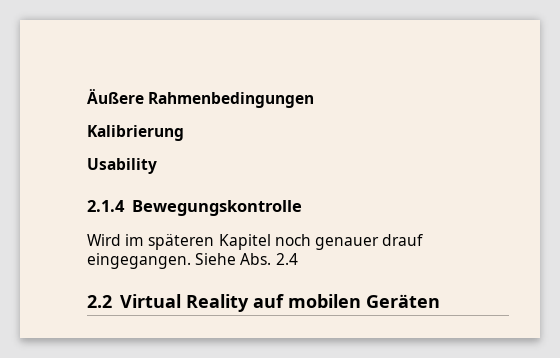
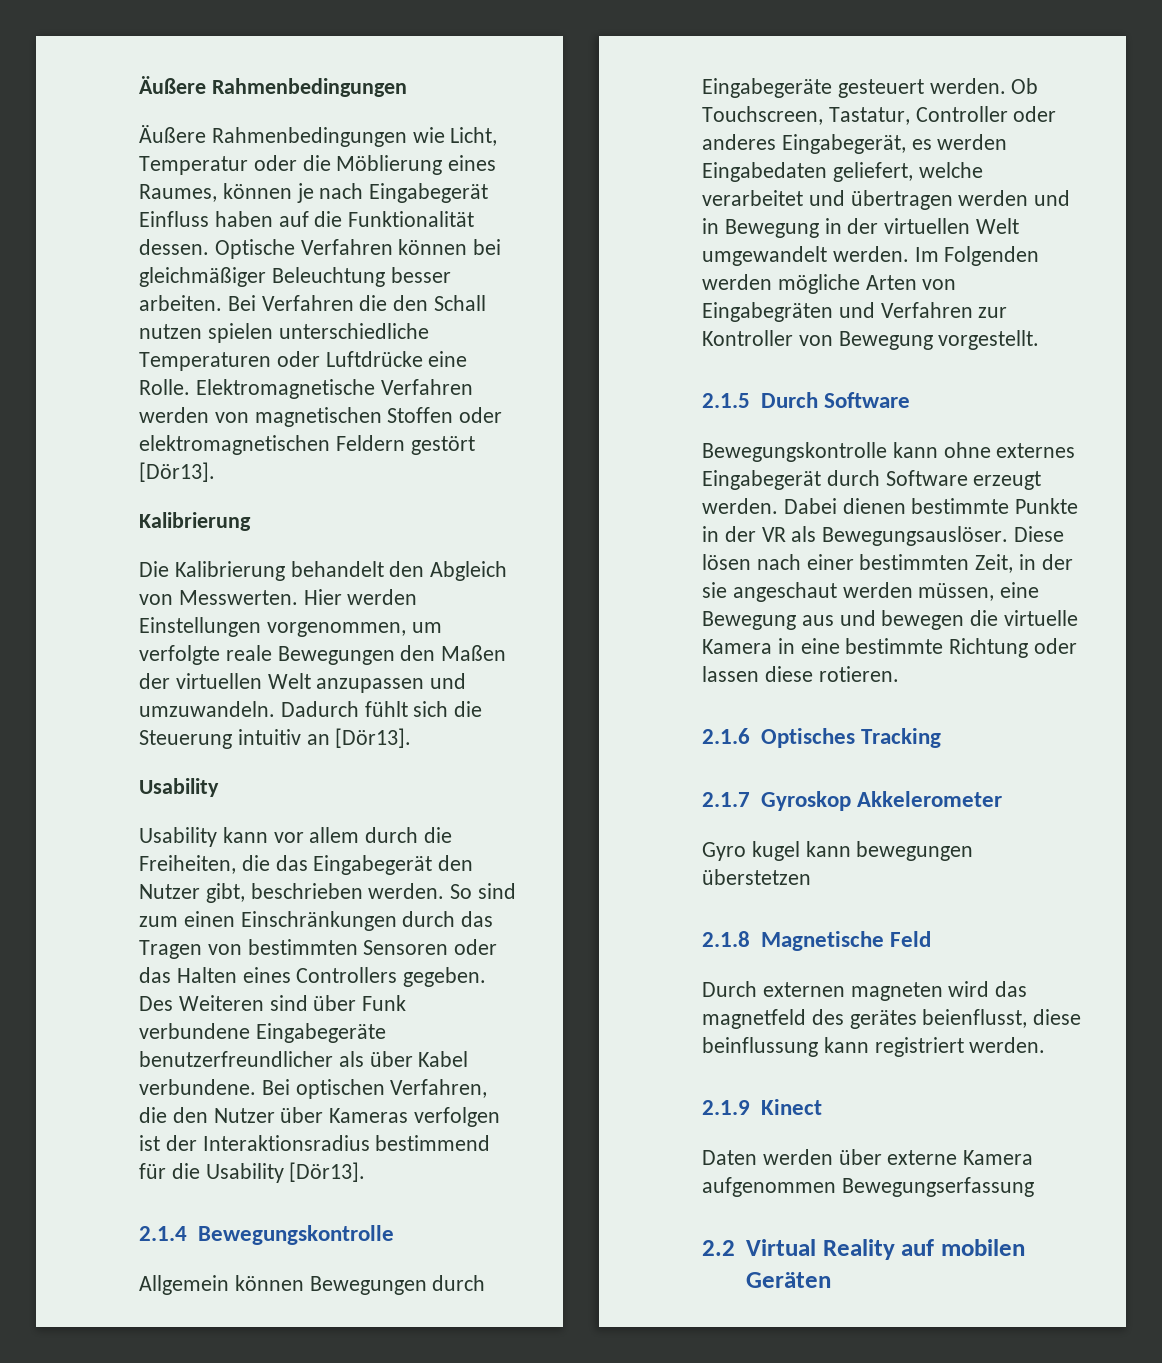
[87,125,184,141] [87,158,157,174] [87,200,302,216] [87,234,424,250] [87,253,298,269] Kalibrierung // Usability // 2.1.4 Bewegungskontrolle // Wird im späteren Kapitel noch genauer drauf eingegangen. Siehe Abs. 2.4 -> [139,125,498,147] [139,155,497,175] [139,183,489,203] [139,211,475,227] [139,239,502,259] [139,267,451,287] [139,295,487,311] [139,323,429,343] [139,351,468,371] [139,379,473,399] [139,407,503,427] [139,435,475,455] [139,462,215,482] [139,512,251,531] [139,561,508,581] [139,589,418,605] [139,617,442,637] [139,645,507,665] [139,673,467,693] [139,701,483,717] [139,728,412,749] [139,778,219,797] [139,827,453,847] [139,855,474,875] [139,883,517,903] [139,911,494,931] [139,939,498,959] [139,967,487,987] [139,995,407,1011] [139,1023,386,1043] [139,1051,469,1067] [139,1079,488,1099] [139,1107,501,1127] [139,1135,491,1151] [139,1162,366,1183] [139,1225,394,1245] [139,1275,486,1295] [702,78,1039,98] [702,106,1057,125] [702,134,1008,154] [702,162,983,182] [702,190,1071,210] [702,218,1020,238] [702,246,1040,266] [702,274,957,294] [702,302,1008,322] [702,330,1040,350] [702,392,910,408] [702,442,1076,462] [702,470,1042,490] [702,498,1079,514] [702,526,1065,546] [702,554,1073,573] [702,582,1040,602] [702,610,1079,630] [702,638,1078,658] [702,666,899,682] [702,728,941,748] [702,791,1002,811] [702,841,974,861] [702,869,811,885] [702,931,931,951] [702,981,1028,1001] [702,1009,1082,1029] [702,1037,1046,1057] [702,1099,822,1115] [702,1149,1034,1165] [702,1177,1034,1197] Äußere Rahmenbedingungen wie Licht, Temperatur oder die Möblierung eines Raumes, können je nach Eingabegerät Einfluss haben auf die Funktionalität dessen. Optische Verfahren können bei gleichmäßiger Beleuchtung besser arbeiten. Bei Verfahren die den Schall nutzen spielen unterschiedliche Temperaturen oder Luftdrücke eine Rolle. Elektromagnetische Verfahren werden von magnetischen Stoffen oder elektromagnetischen Feldern gestört [Dör13]. // Kalibrierung // Die Kalibrierung behandelt den Abgleich von Messwerten. Hier werden Einstellungen vorgenommen, um verfolgte reale Bewegungen den Maßen der virtuellen Welt anzupassen und umzuwandeln. Dadurch fühlt sich die Steuerung intuitiv an [Dör13]. // Usability // Usability kann vor allem durch die Freiheiten, die das Eingabegerät den Nutzer gibt, beschrieben werden. So sind zum einen Einschränkungen durch das Tragen von bestimmten Sensoren oder das Halten eines Controllers gegeben. Des Weiteren sind über Funk verbundene Eingabegeräte benutzerfreundlicher als über Kabel verbundene. Bei optischen Verfahren, die den Nutzer über Kameras verfolgen ist der Interaktionsradius bestimmend für die Usability [Dör13]. // 2.1.4 Bewegungskontrolle // Allgemein können Bewegungen durch Eingabegeräte gesteuert werden. Ob Touchscreen, Tastatur, Controller oder anderes Eingabegerät, es werden Eingabedaten geliefert, welche verarbeitet und übertragen werden und in Bewegung in der virtuellen Welt umgewandelt werden. Im Folgenden werden mögliche Arten von Eingabegräten und Verfahren zur Kontroller von Bewegung vorgestellt. // 2.1.5 Durch Software // Bewegungskontrolle kann ohne externes Eingabegerät durch Software erzeugt werden. Dabei dienen bestimmte Punkte in der VR als Bewegungsauslöser. Diese lösen nach einer bestimmten Zeit, in der sie angeschaut werden müssen, eine Bewegung aus und bewegen die virtuelle Kamera in eine bestimmte Richtung oder lassen diese rotieren. // 2.1.6 Optisches Tracking // 2.1.7 Gyroskop Akkelerometer // Gyro kugel kann bewegungen überstetzen // 2.1.8 Magnetische Feld // Durch externen magneten wird das magnetfeld des gerätes beienflusst, diese beinflussung kann registriert werden. // 2.1.9 Kinect // Daten werden über externe Kamera aufgenommen Bewegungserfassung

